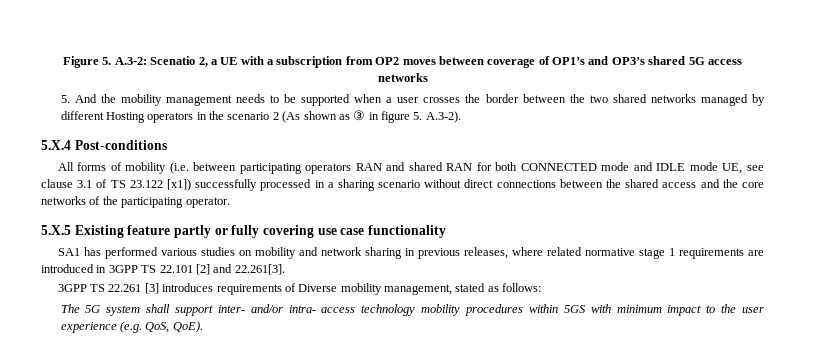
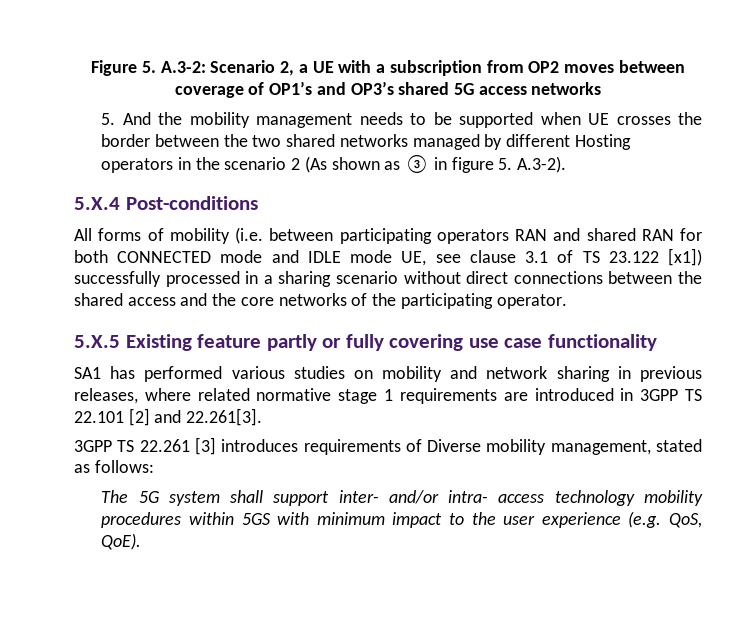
[150,56,196,65] Scenatio -> [210,60,276,73] Scenario
[386,97,420,103] a user -> [588,113,610,125] UE

